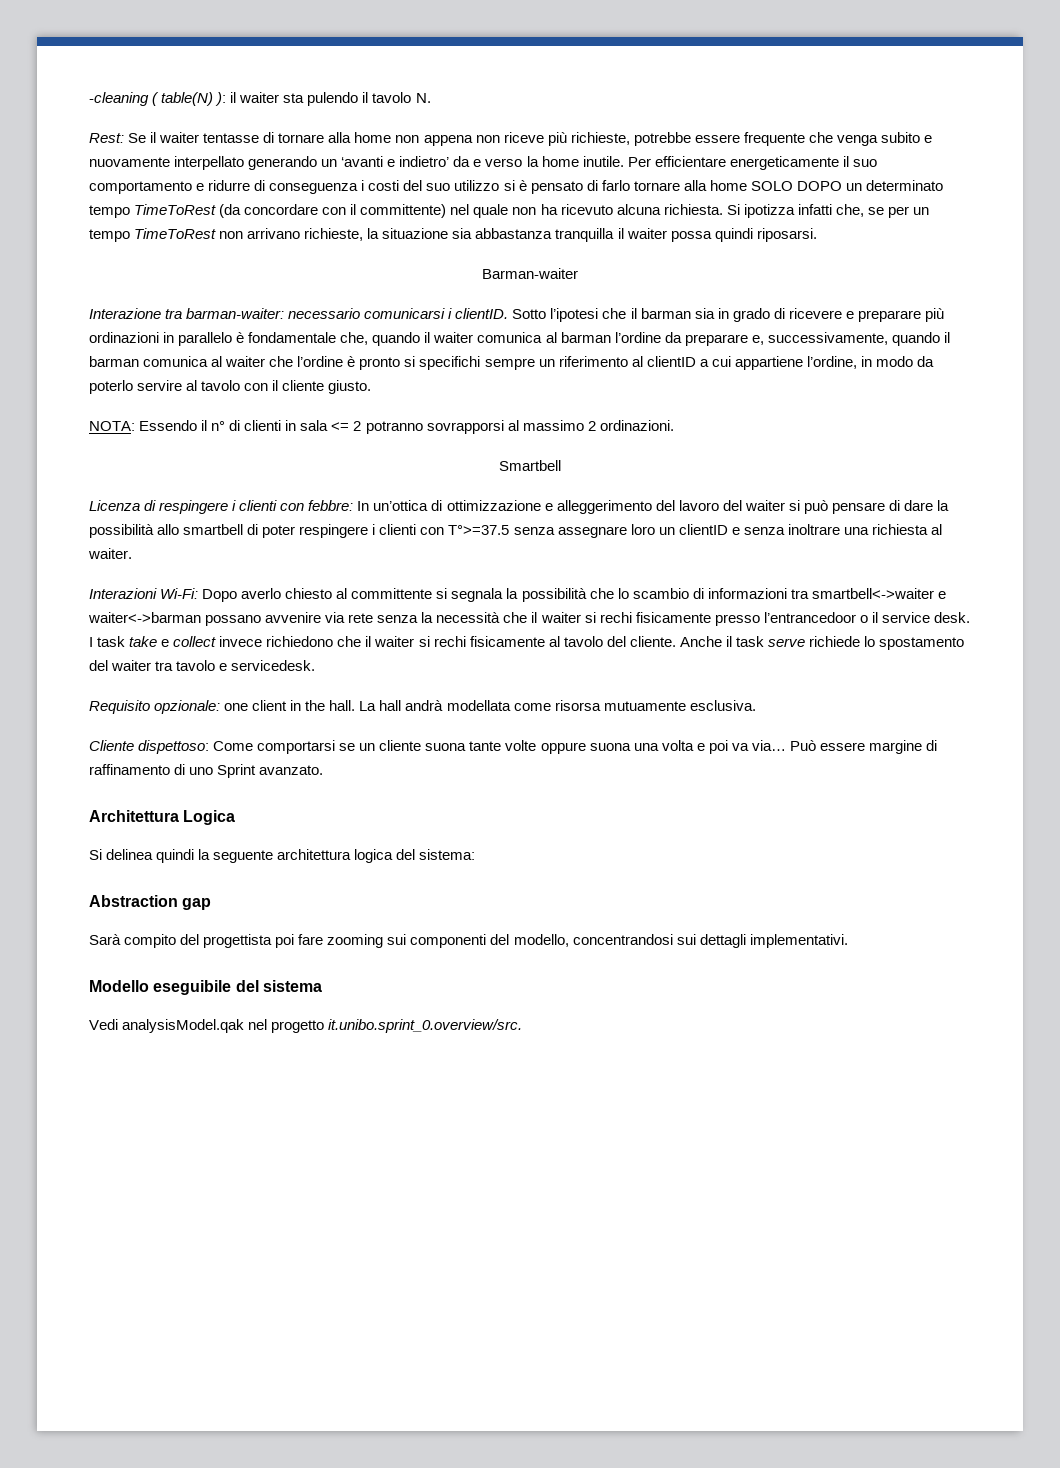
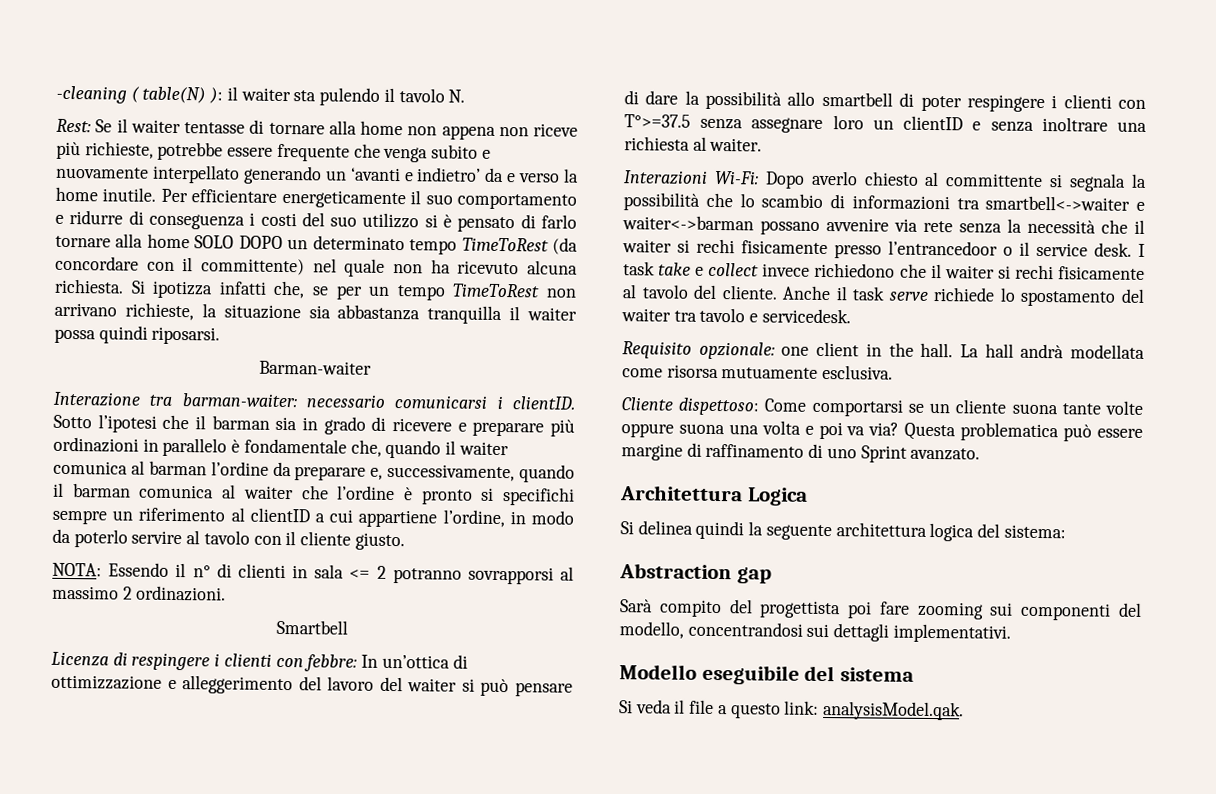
[751,740,816,751] via… Può -> [868,422,1093,442] via? Questa problematica può
[89,1019,523,1033] Vedi analysisModel.qak nel progetto it.unibo.sprint_0.overview/src. -> [619,699,965,721] Si veda il file a questo link: analysisModel.qak.

